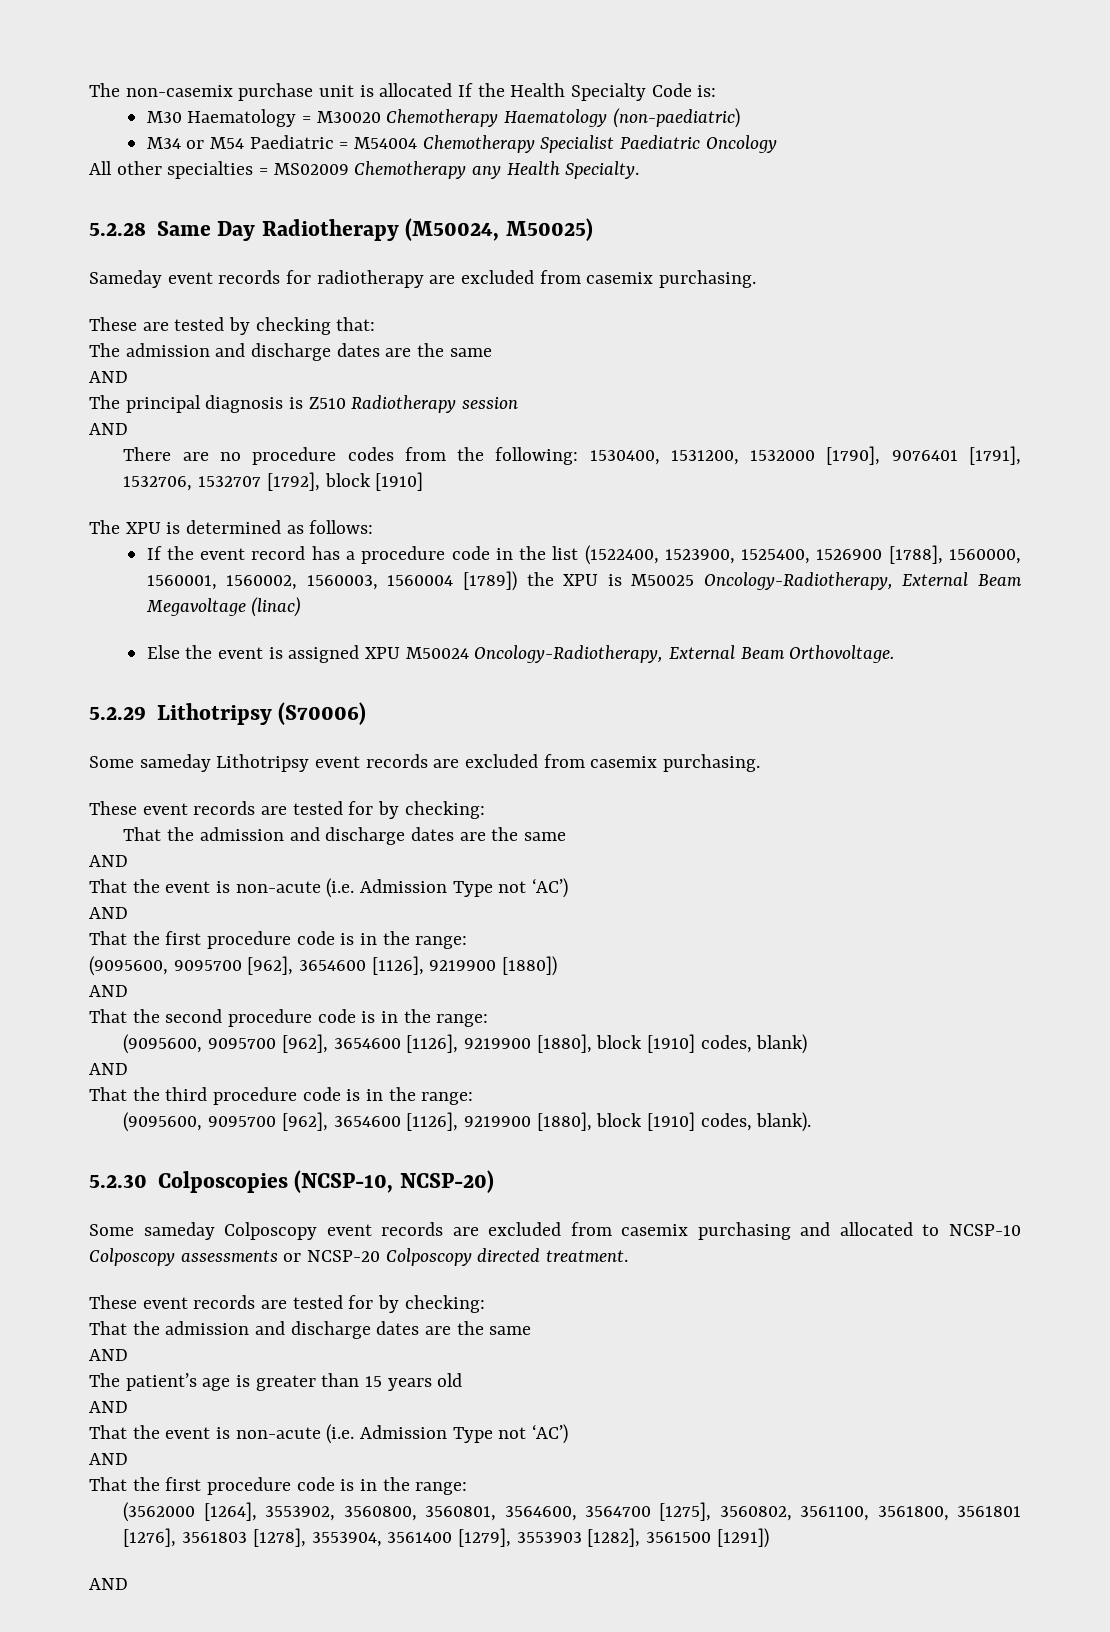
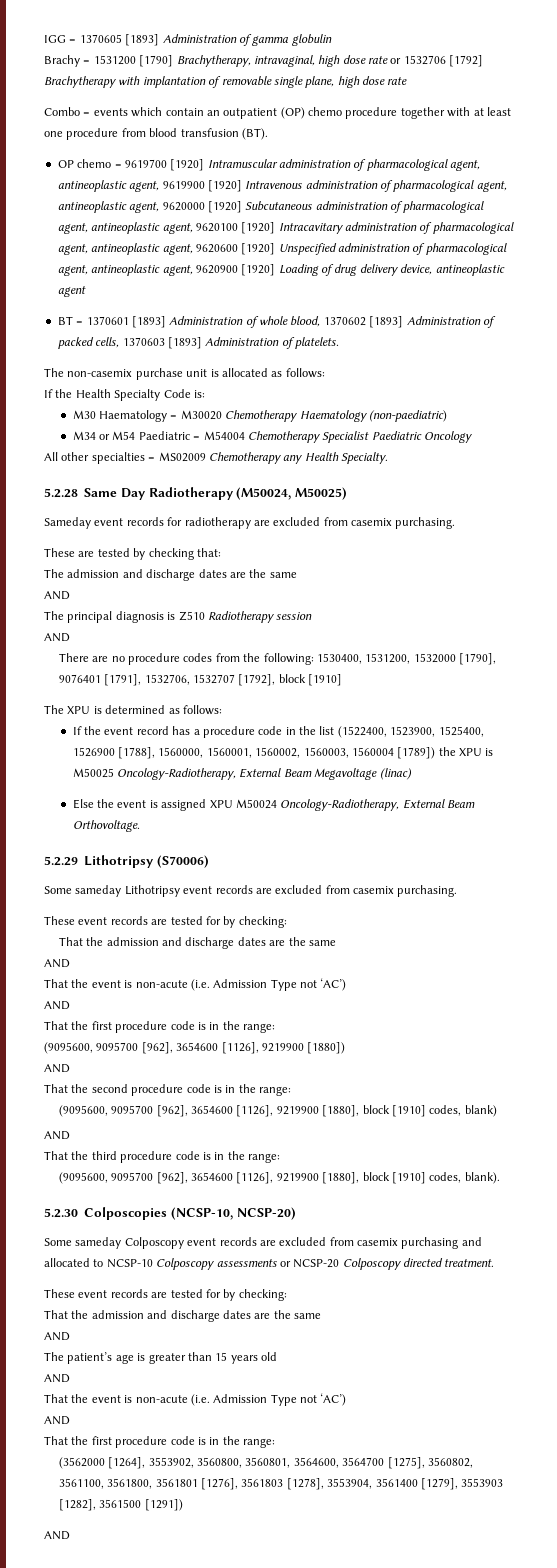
(89, 90) none -> [44,34,332,46] [44,55,484,67] [44,76,408,88] [44,107,511,119] [44,128,268,140] [57,159,481,171] [57,180,507,192] [57,201,485,213] [57,222,514,234] [57,243,507,255] [57,264,505,276] [57,286,86,297] [57,316,496,328] [57,337,339,349] IGG = 1370605 [1893] Administration of gamma globulin // Brachy = 1531200 [1790] Brachytherapy, intravaginal, high dose rate or 1532706 [1792] Brachytherapy with implantation of removable single plane, high dose rate // Combo = events which contain an outpatient (OP) chemo procedure together with at least one procedure from blood transfusion (BT). // OP chemo = 9619700 [1920] Intramuscular administration of pharmacological agent, antineoplastic agent, 9619900 [1920] Intravenous administration of pharmacological agent, antineoplastic agent, 9620000 [1920] Subcutaneous administration of pharmacological agent, antineoplastic agent, 9620100 [1920] Intracavitary administration of pharmacological agent, antineoplastic agent, 9620600 [1920] Unspecified administration of pharmacological agent, antineoplastic agent, 9620900 [1920] Loading of drug delivery device, antineoplastic agent // BT = 1370601 [1893] Administration of whole blood, 1370602 [1893] Administration of packed cells, 1370603 [1893] Administration of platelets. //
(453, 90) none -> [271,368,325,378] as follows: //

